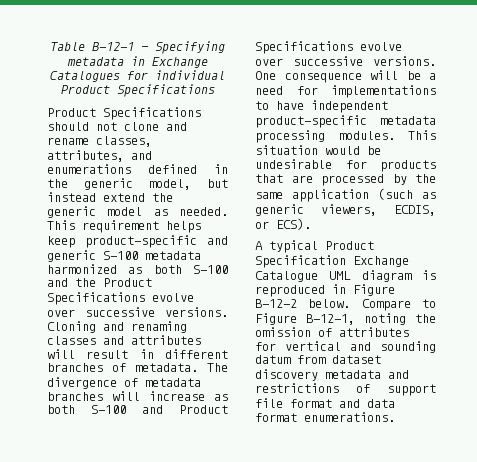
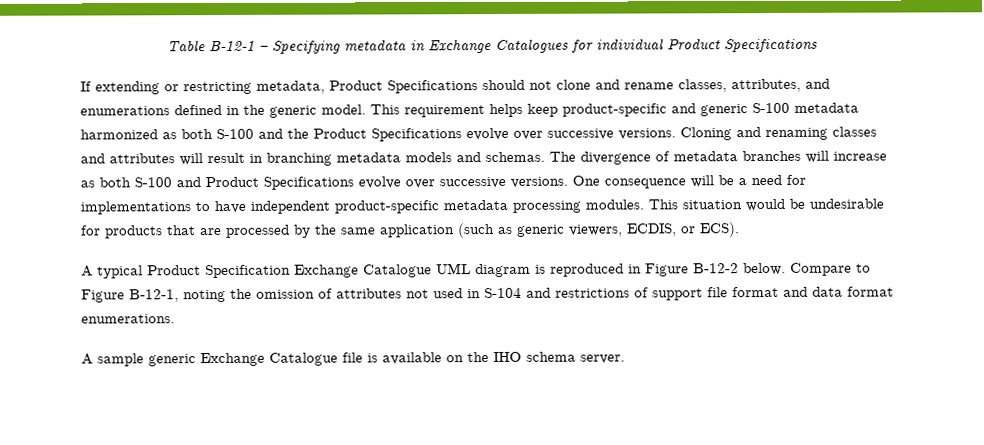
(215, 90) none -> [80,80,325,95] If extending or restricting metadata,
[149,179,228,190] [47,192,173,202] [47,206,228,218] model, but instead extend the generic model as needed. -> [321,104,366,115] model.
[165,349,228,359] [47,363,198,372] different branches of metadata. -> [266,151,545,166] branching metadata models and schemas.
[255,341,436,353] [255,355,381,364] [255,369,381,381] for vertical and sounding datum from dataset discovery metadata -> [406,287,522,299] not used in S-104
(395, 417) none -> [81,351,625,367] // A sample generic Exchange Catalogue file is available on the IHO schema server.

